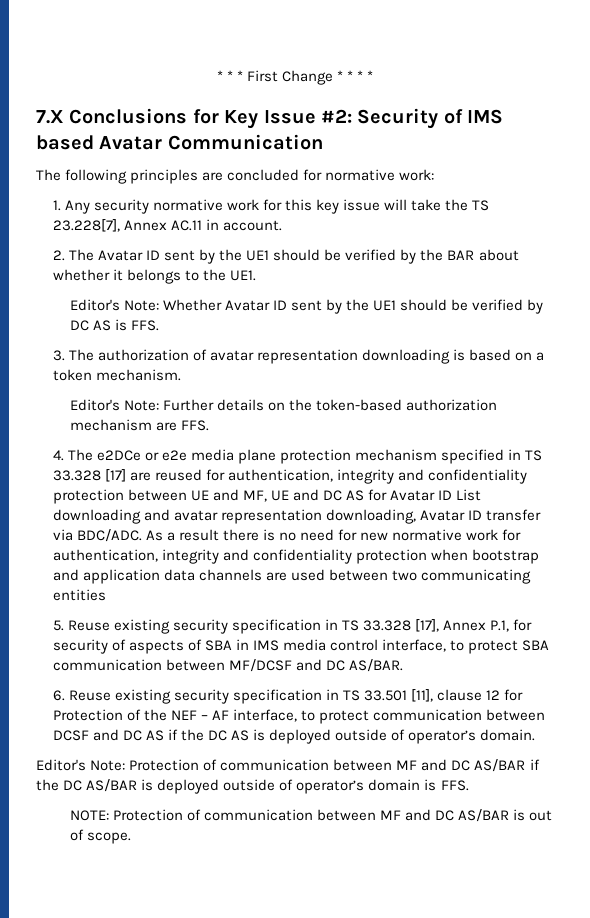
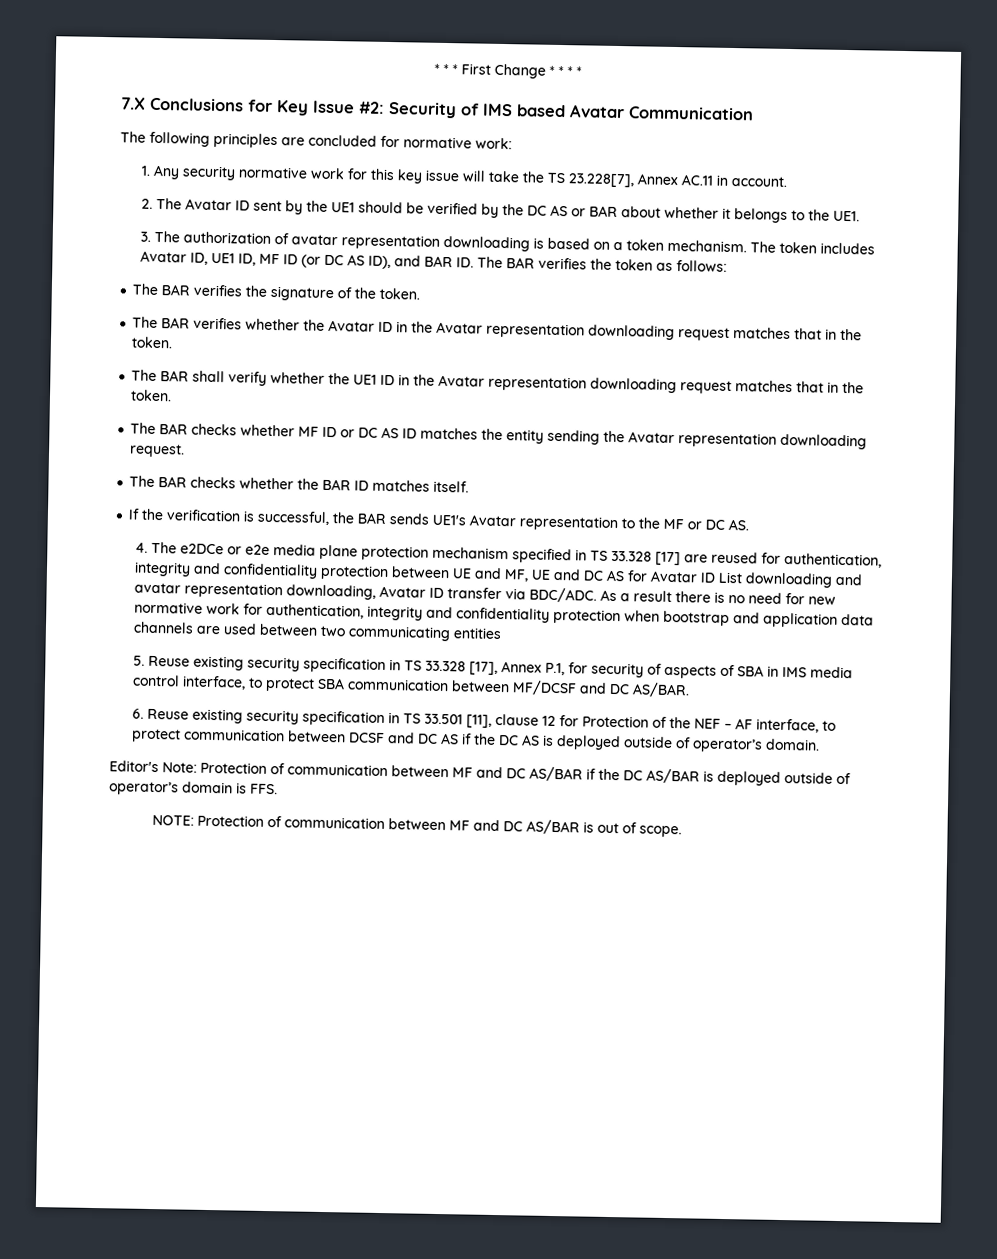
(444, 255) none -> [527,204,587,217] DC AS or
[69,299,544,314] [69,319,159,331] // Editor's Note: Whether Avatar ID sent by the UE1 should be verified by DC AS is FFS. -> (861, 216) none
[69,399,498,411] [69,419,209,431] // Editor's Note: Further details on the token-based authorization mechanism are FFS. -> [750,241,876,255] [140,250,728,272] [132,283,421,302] [132,316,863,341] [131,336,174,349] [131,369,865,395] [130,389,173,402] [130,422,868,450] [129,443,186,458] [129,475,470,493] [128,508,750,532] The token includes Avatar ID, UE1 ID, MF ID (or DC AS ID), and BAR ID. The BAR verifies the token as follows: // The BAR verifies the signature of the token. // The BAR verifies whether the Avatar ID in the Avatar representation downloading request matches that in the token. // The BAR shall verify whether the UE1 ID in the Avatar representation downloading request matches that in the token. // The BAR checks whether MF ID or DC AS ID matches the entity sending the Avatar representation downloading request. // The BAR checks whether the BAR ID matches itself. // If the verification is successful, the BAR sends UE1's Avatar representation to the MF or DC AS.

